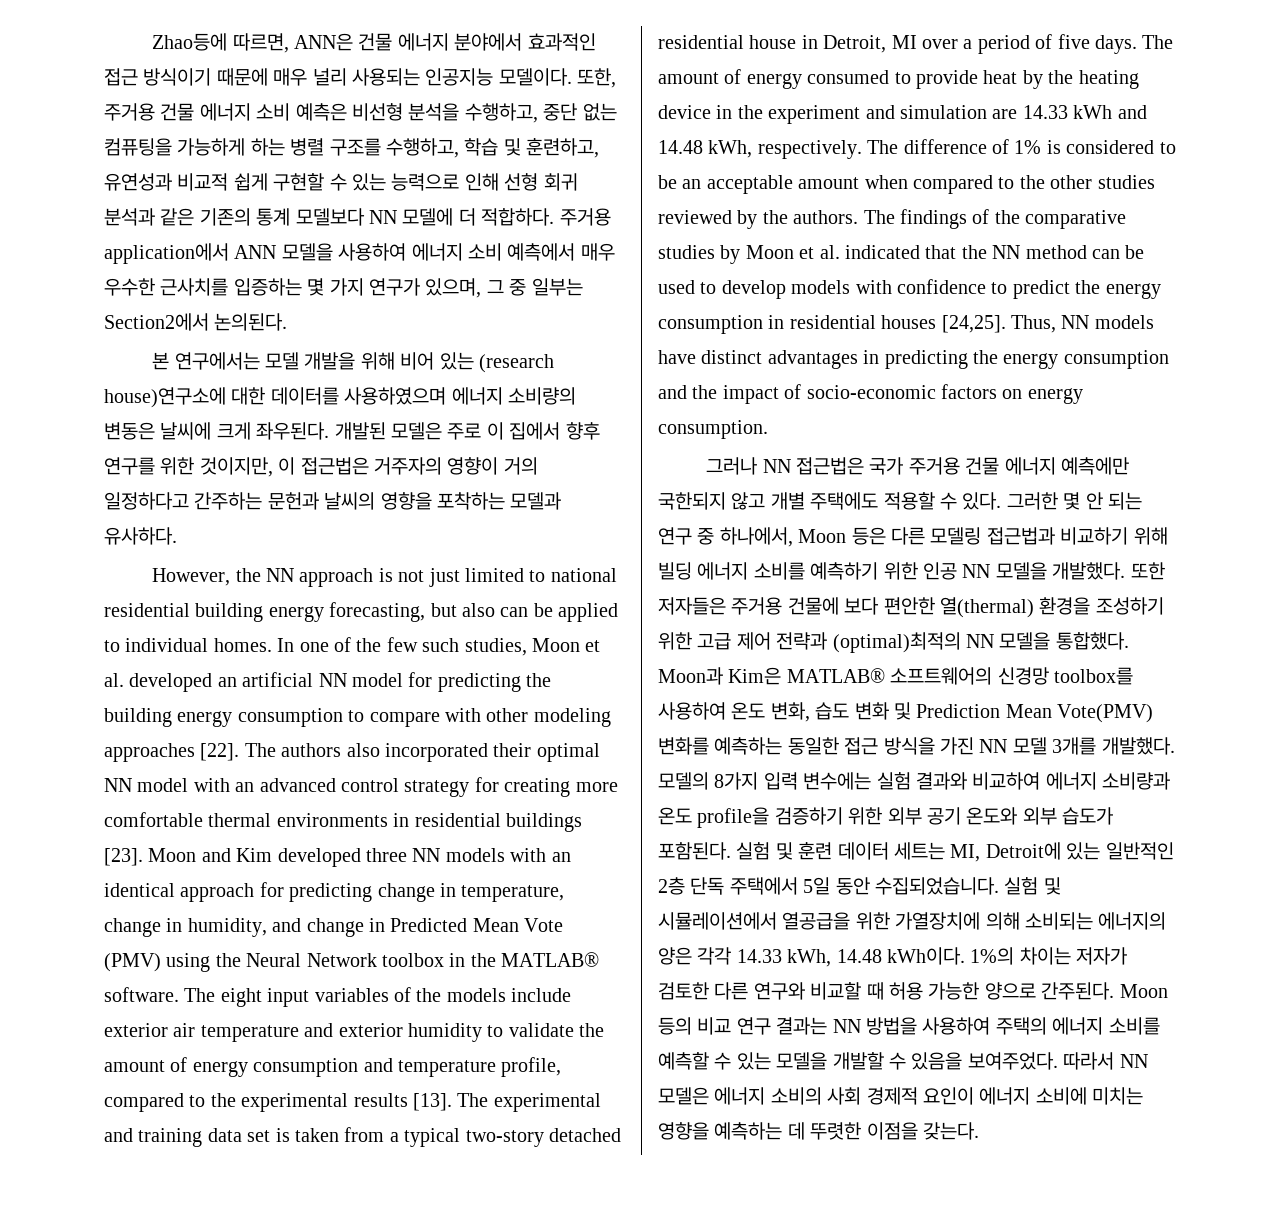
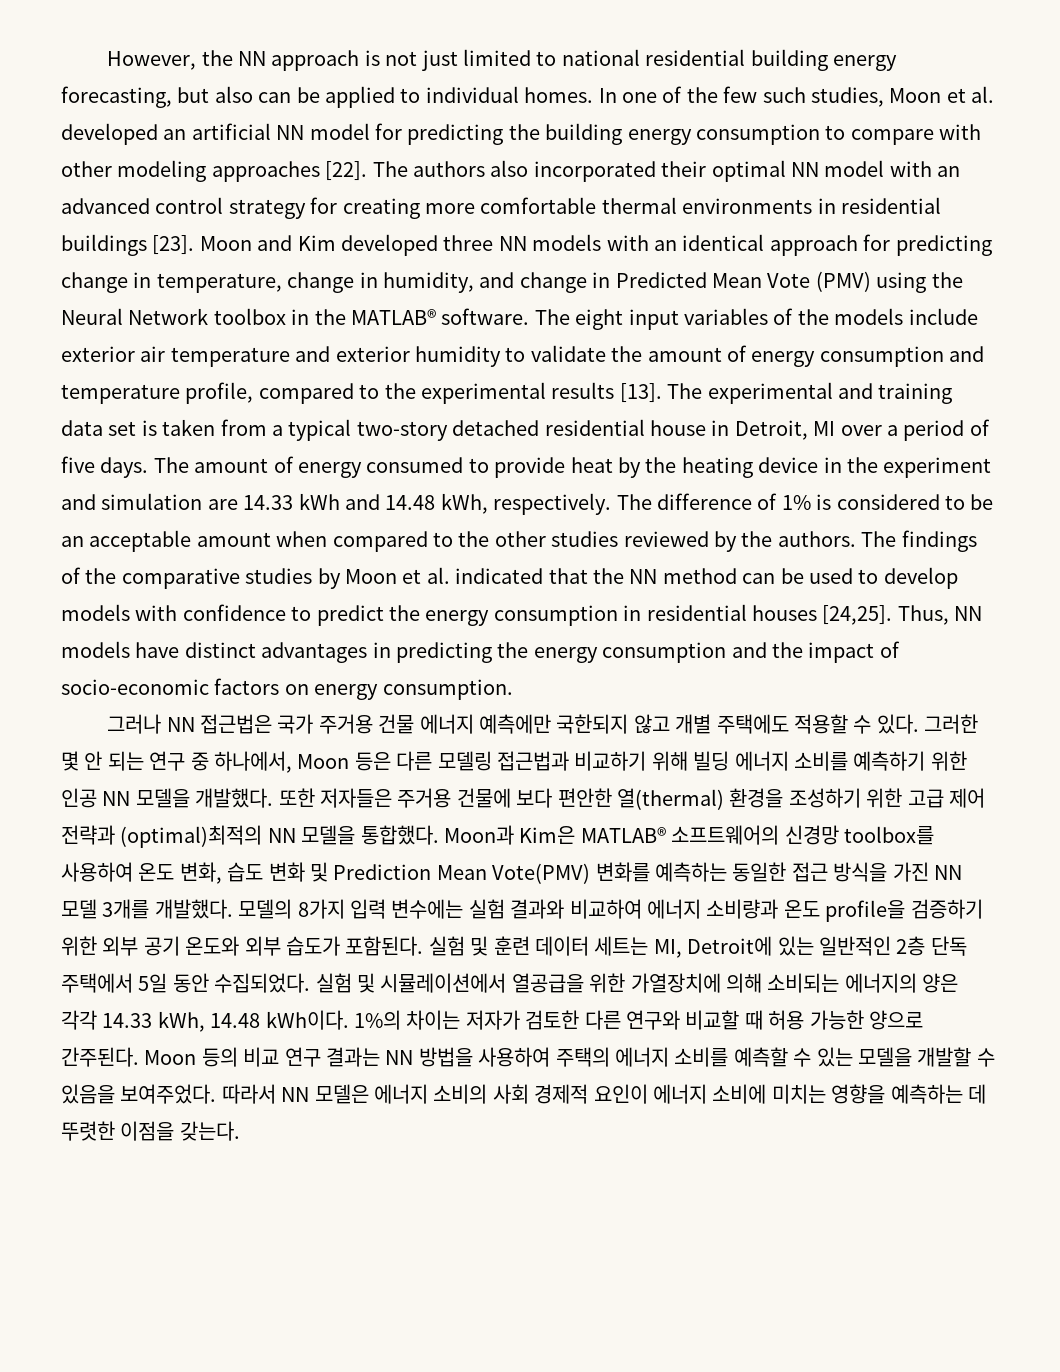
[152,33,596,53] [104,68,617,88] [104,103,617,123] [104,138,600,158] [104,173,578,191] [104,208,611,226] [104,243,615,264] [104,278,583,298] [104,313,288,331] [152,352,554,373] [104,387,576,408] [104,422,600,440] [104,457,538,477] [104,492,562,510] [104,527,177,545] Zhao등에 따르면, ANN은 건물 에너지 분야에서 효과적인 접근 방식이기 때문에 매우 널리 사용되는 인공지능 모델이다. 또한, 주거용 건물 에너지 소비 예측은 비선형 분석을 수행하고, 중단 없는 컴퓨팅을 가능하게 하는 병렬 구조를 수행하고, 학습 및 훈련하고, 유연성과 비교적 쉽게 구현할 수 있는 능력으로 인해 선형 회귀 분석과 같은 기존의 통계 모델보다 NN 모델에 더 적합하다. 주거용 application에서 ANN 모델을 사용하여 에너지 소비 예측에서 매우 우수한 근사치를 입증하는 몇 가지 연구가 있으며, 그 중 일부는 Section2에서 논의된다. // 본 연구에서는 모델 개발을 위해 비어 있는 (research house)연구소에 대한 데이터를 사용하였으며 에너지 소비량의 변동은 날씨에 크게 좌우된다. 개발된 모델은 주로 이 집에서 향후 연구를 위한 것이지만, 이 접근법은 거주자의 영향이 거의 일정하다고 간주하는 문헌과 날씨의 영향을 포착하는 모델과 유사하다. // -> (107, 60) none
[875,877,999,895] 수집되었습니다. -> [214,973,311,993] 수집되었다.

